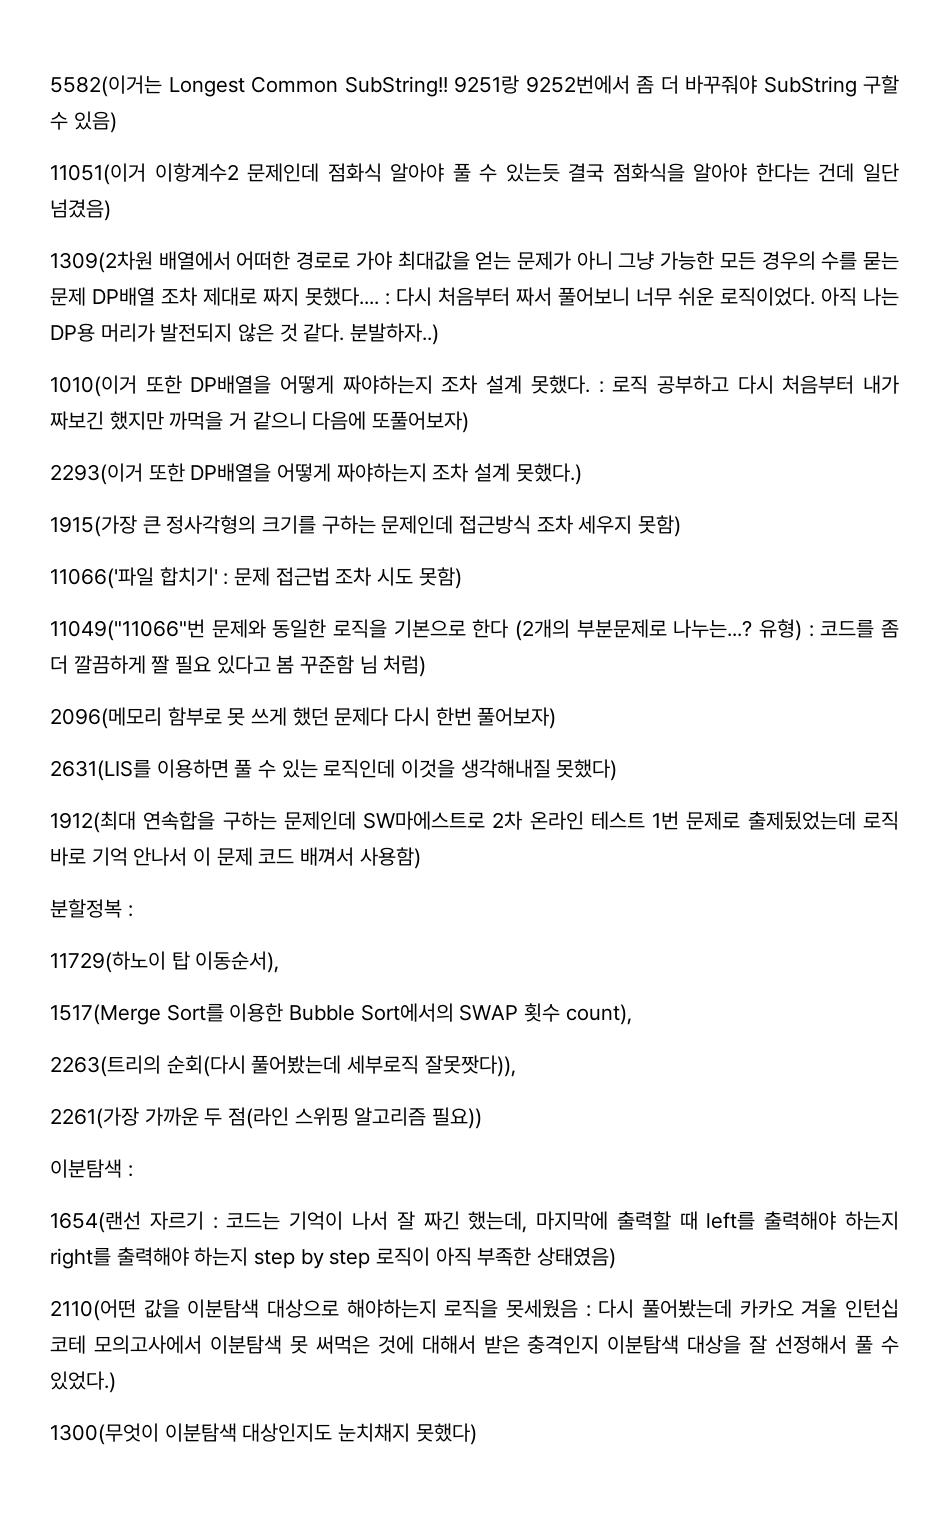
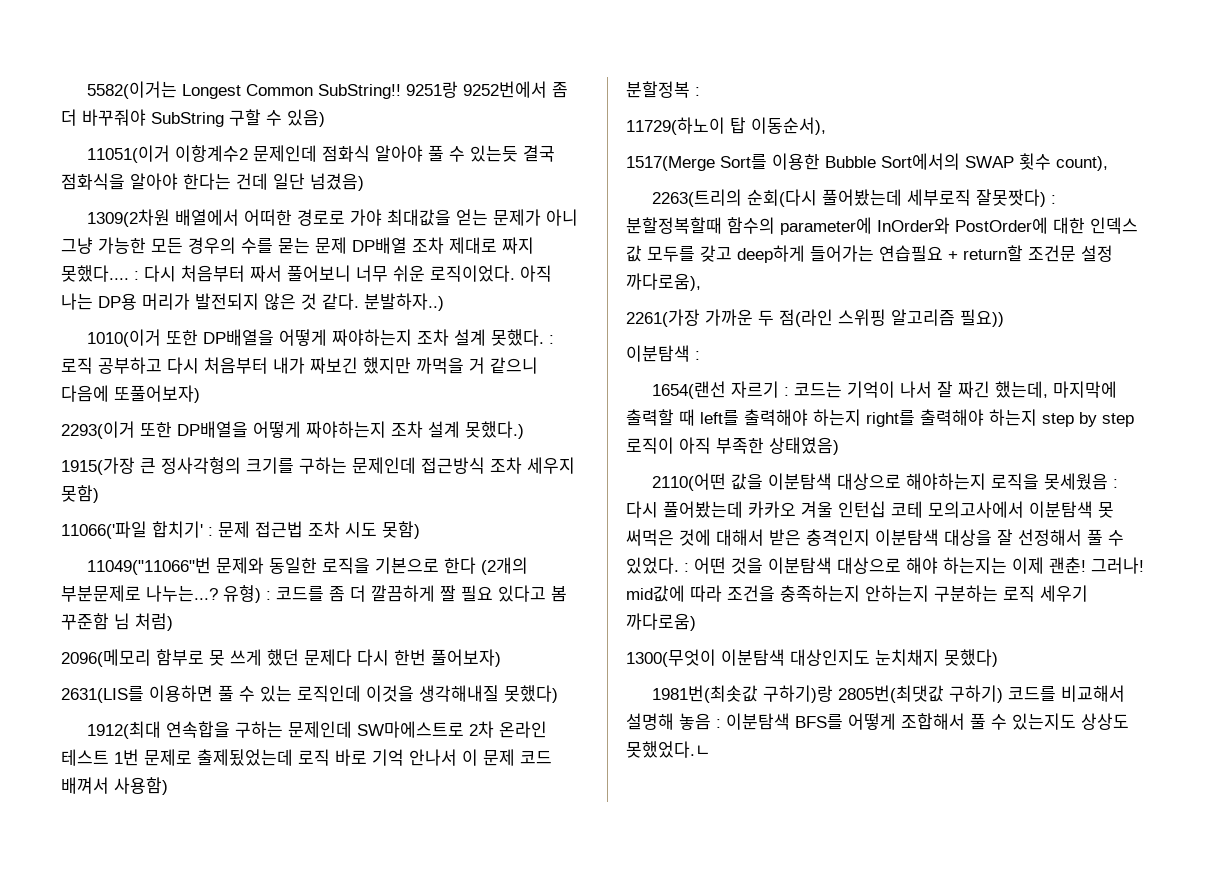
[424,1055,516,1077] 잘못짯다)), -> [975,189,1056,207] [626,217,1138,235] [626,245,1113,263] [626,273,701,291] 잘못짯다) : 분할정복할때 함수의 parameter에 InOrder와 PostOrder에 대한 인덱스 값 모두를 갖고 deep하게 들어가는 연습필요 + return할 조건문 설정 까다로움),
[50,1371,116,1393] 있었다.) -> [626,557,1144,574] [626,585,1088,602] [626,613,696,631] 있었다. : 어떤 것을 이분탐색 대상으로 해야 하는지는 이제 괜춘! 그러나! mid값에 따라 조건을 충족하는지 안하는지 구분하는 로직 세우기 까다로움)
(477, 1434) none -> [651,685,1125,703] [626,713,1129,730] [626,741,711,758] // 1981번(최솟값 구하기)랑 2805번(최댓값 구하기) 코드를 비교해서 설명해 놓음 : 이분탐색 BFS를 어떻게 조합해서 풀 수 있는지도 상상도 못했었다.ㄴ

